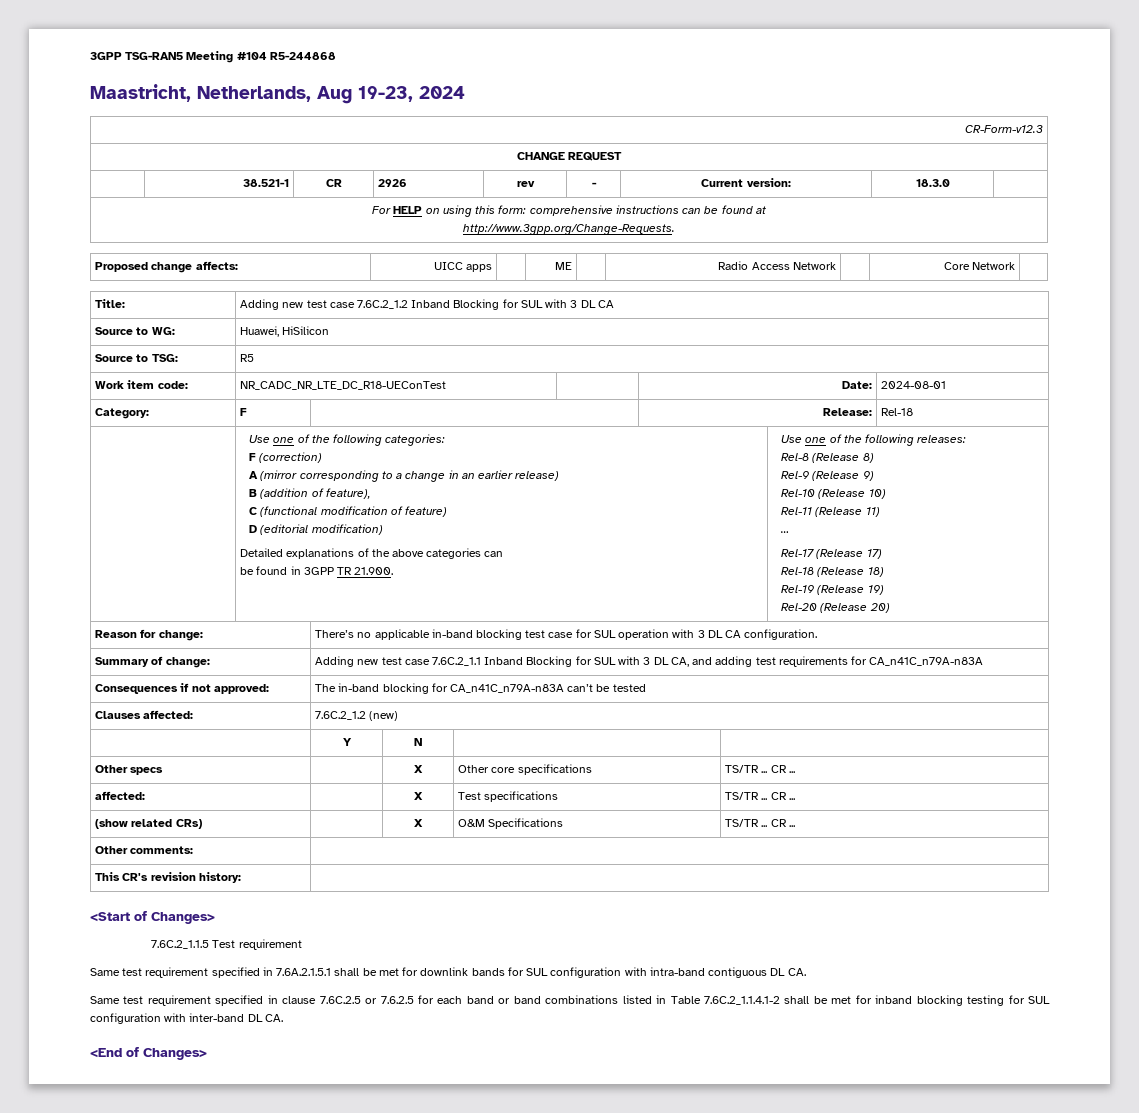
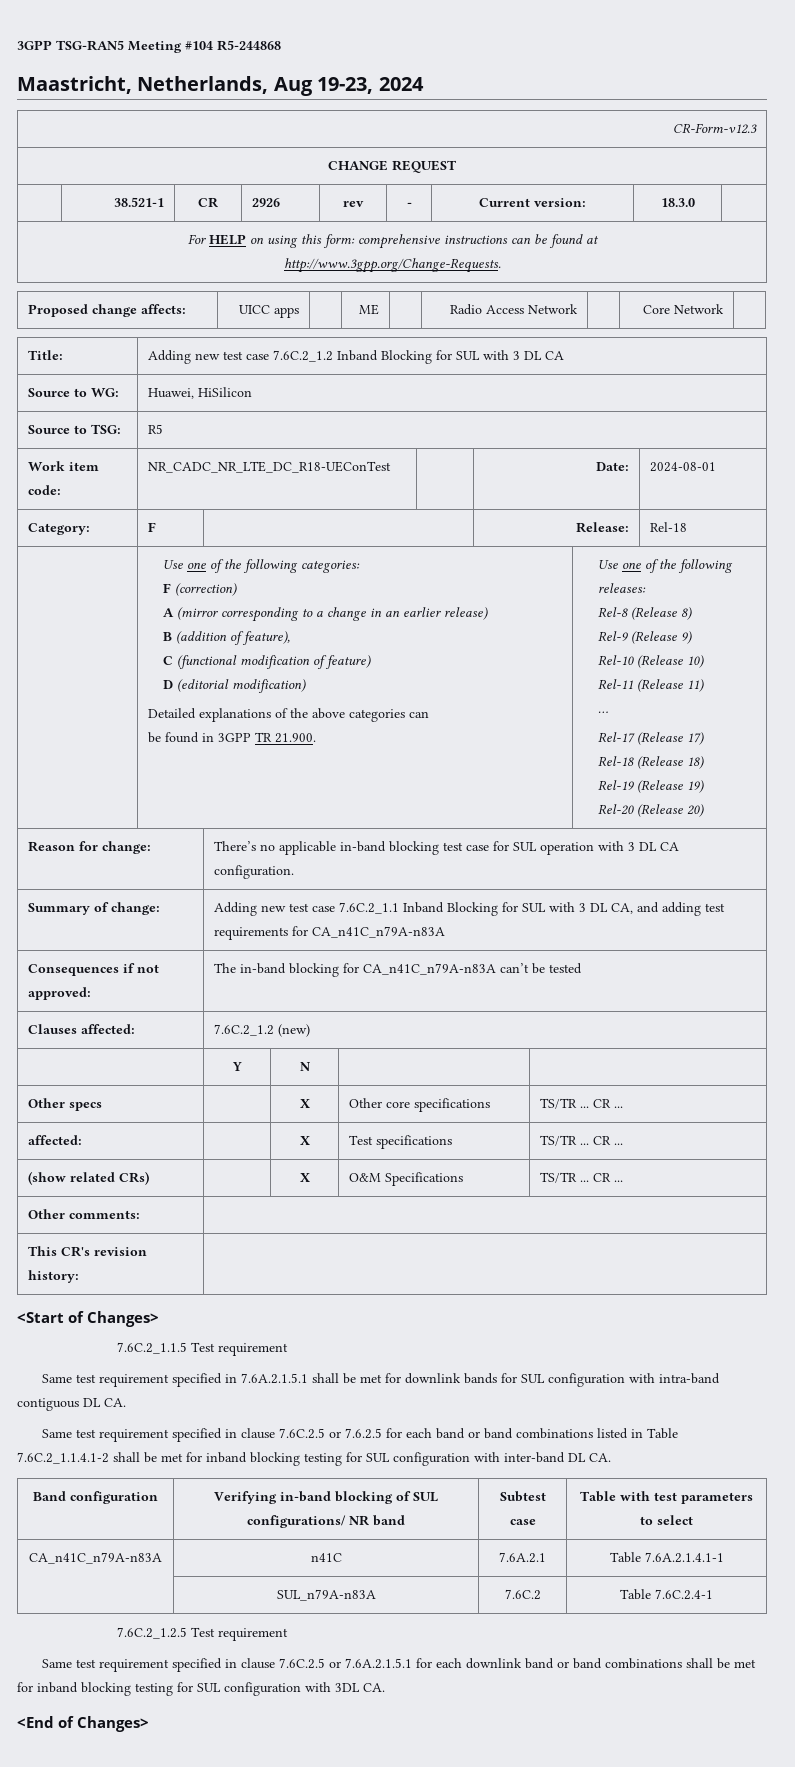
(283, 1018) none -> [33,1491,158,1504] [214,1491,438,1504] [247,1515,405,1528] [499,1491,546,1502] [509,1519,536,1525] [580,1491,753,1504] [640,1515,693,1525] [28,1552,162,1564] [310,1553,342,1562] [499,1552,546,1563] [609,1552,724,1563] [276,1589,376,1601] [504,1589,541,1600] [620,1589,713,1600] [116,1627,288,1641] [41,1658,756,1672] [17,1682,385,1696] // Band configuration | Verifying in-band blocking of SUL configurations/ NR band | Subtest case | Table with test parameters to select // CA_n41C_n79A-n83A | n41C | 7.6A.2.1 | Table 7.6A.2.1.4.1-1 // | SUL_n79A-n83A | 7.6C.2 | Table 7.6C.2.4-1 // 7.6C.2_1.2.5 Test requirement // Same test requirement specified in clause 7.6C.2.5 or 7.6A.2.1.5.1 for each downlink band or band combinations shall be met for inband blocking testing for SUL configuration with 3DL CA.

